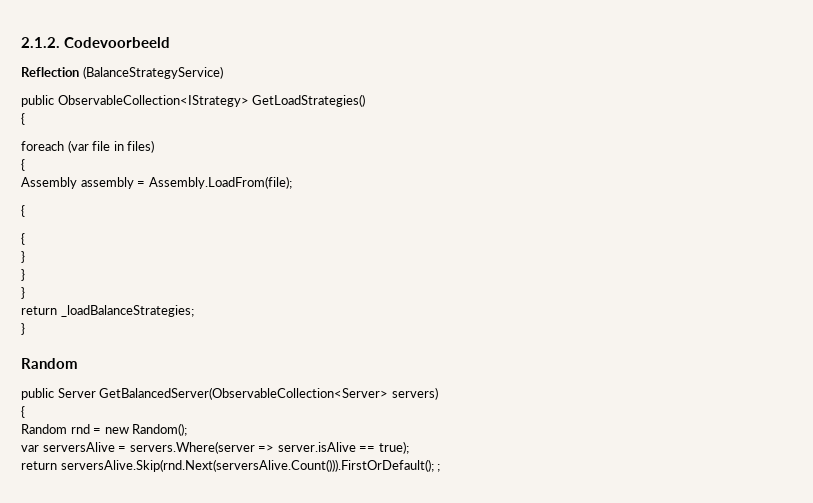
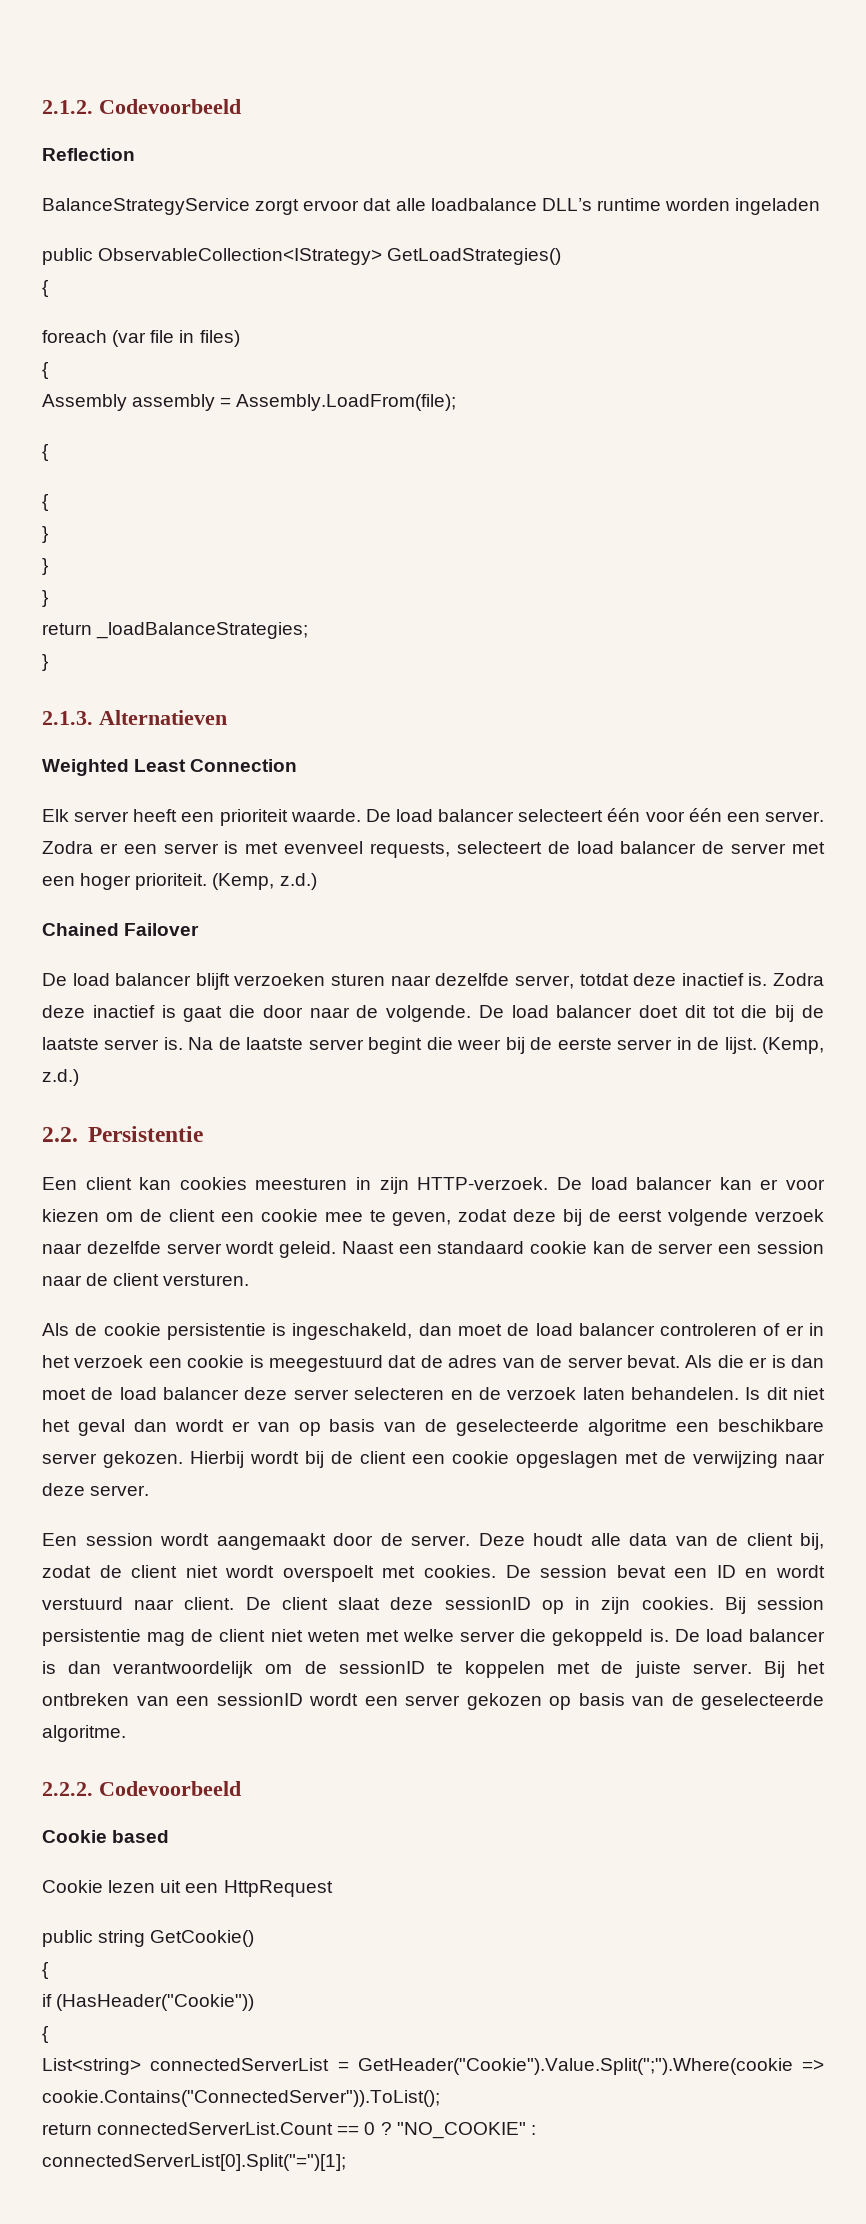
[82,66,223,79] (BalanceStrategyService) -> [42,198,821,215] // BalanceStrategyService zorgt ervoor dat alle loadbalance DLL’s runtime worden ingeladen
[21,358,78,369] [21,387,438,400] [21,406,25,418] [21,423,188,436] [21,441,409,454] [21,459,441,472] Random // public Server GetBalancedServer(ObservableCollection<Server> servers) // { // Random rnd = new Random(); // var serversAlive = servers.Where(server => server.isAlive == true); // return serversAlive.Skip(rnd.Next(serversAlive.Count())).FirstOrDefault(); ; -> [42,710,227,725] [42,759,298,776] [42,808,824,826] [42,841,826,858] [42,873,317,890] [42,923,200,936] [42,973,824,990] [42,1005,824,1022] [42,1037,825,1054] [42,1069,79,1086] [42,1126,203,1142] [42,1177,825,1194] [42,1209,824,1226] [42,1241,824,1258] [42,1273,250,1286] [42,1323,825,1340] [42,1355,824,1372] [42,1387,826,1400] [42,1419,824,1436] [42,1451,825,1468] [42,1483,150,1496] [42,1533,824,1550] [42,1565,825,1582] [42,1597,825,1614] [42,1629,825,1646] [42,1661,826,1678] [42,1693,824,1710] [42,1725,126,1742] [42,1781,241,1796] [42,1830,170,1843] [42,1880,333,1897] [42,1930,255,1947] [42,1962,49,1979] [42,1994,255,2011] [42,2026,49,2043] [42,2058,824,2075] [42,2090,440,2107] [42,2122,536,2139] [42,2154,346,2171] 2.1.3. Alternatieven // Weighted Least Connection // Elk server heeft een prioriteit waarde. De load balancer selecteert één voor één een server. Zodra er een server is met evenveel requests, selecteert de load balancer de server met een hoger prioriteit. (Kemp, z.d.) // Chained Failover // De load balancer blijft verzoeken sturen naar dezelfde server, totdat deze inactief is. Zodra deze inactief is gaat die door naar de volgende. De load balancer doet dit tot die bij de laatste server is. Na de laatste server begint die weer bij de eerste server in de lijst. (Kemp, z.d.) // 2.2. Persistentie // Een client kan cookies meesturen in zijn HTTP-verzoek. De load balancer kan er voor kiezen om de client een cookie mee te geven, zodat deze bij de eerst volgende verzoek naar dezelfde server wordt geleid. Naast een standaard cookie kan de server een session naar de client versturen. // Als de cookie persistentie is ingeschakeld, dan moet de load balancer controleren of er in het verzoek een cookie is meegestuurd dat de adres van de server bevat. Als die er is dan moet de load balancer deze server selecteren en de verzoek laten behandelen. Is dit niet het geval dan wordt er van op basis van de geselecteerde algoritme een beschikbare server gekozen. Hierbij wordt bij de client een cookie opgeslagen met de verwijzing naar deze server. // Een session wordt aangemaakt door de server. Deze houdt alle data van de client bij, zodat de client niet wordt overspoelt met cookies. De session bevat een ID en wordt verstuurd naar client. De client slaat deze sessionID op in zijn cookies. Bij session persistentie mag de client niet weten met welke server die gekoppeld is. De load balancer is dan verantwoordelijk om de sessionID te koppelen met de juiste server. Bij het ontbreken van een sessionID wordt een server gekozen op basis van de geselecteerde algoritme. // 2.2.2. Codevoorbeeld // Cookie based // Cookie lezen uit een HttpRequest // public string GetCookie() // { // if (HasHeader("Cookie")) // { // List<string> connectedServerList = GetHeader("Cookie").Value.Split(";").Where(cookie => cookie.Contains("ConnectedServer")).ToList(); // return connectedServerList.Count == 0 ? "NO_COOKIE" : connectedServerList[0].Split("=")[1];

